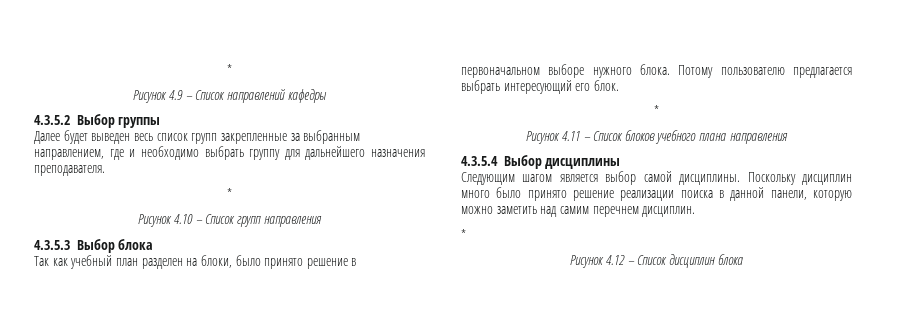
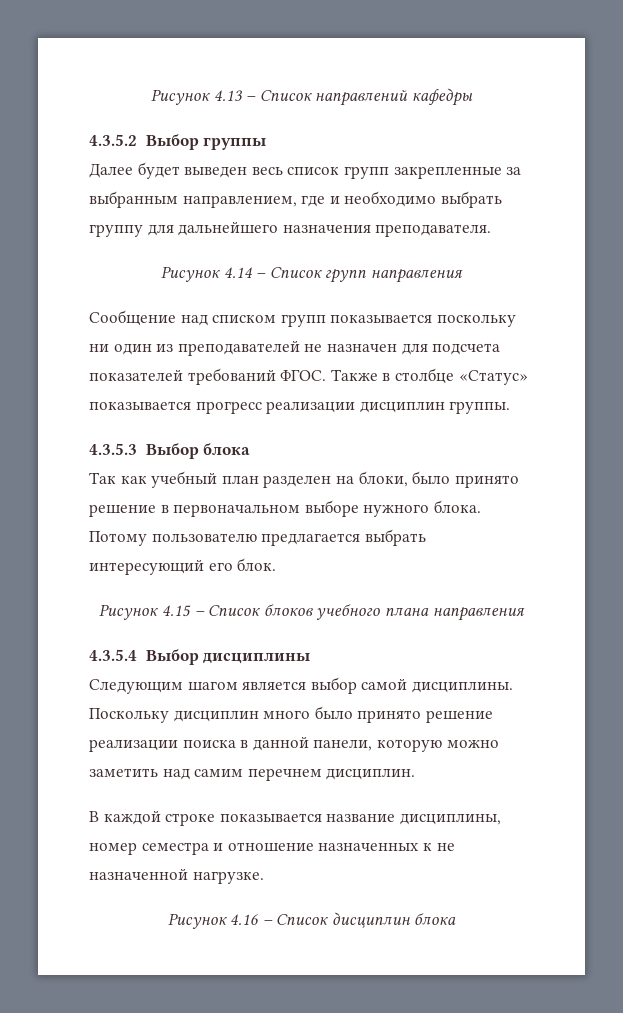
[227,64,232,75] [133,90,184,103] * // Рисунок 4.9 -> [151,89,243,105] Рисунок 4.13
[227,188,232,199] [138,214,194,227] // * // Рисунок 4.10 -> [161,266,253,282] // Рисунок 4.14
(322, 221) none -> [89,310,516,327] [89,340,501,356] [89,368,528,385] [89,401,511,414] // Сообщение над списком групп показывается поскольку ни один из преподавателей не назначен для подсчета показателей требований ФГОС. Также в столбце «Статус» показывается прогресс реализации дисциплин группы.
[654,105,659,116] [526,131,580,144] // * // Рисунок 4.11 -> [99,604,192,620] // Рисунок 4.15
[461,229,466,240] [570,255,626,268] * // Рисунок 4.12 -> [89,810,501,826] [89,842,455,855] [89,868,264,884] [167,913,260,929] В каждой строке показывается название дисциплины, номер семестра и отношение назначенных к не назначенной нагрузке. // Рисунок 4.16

